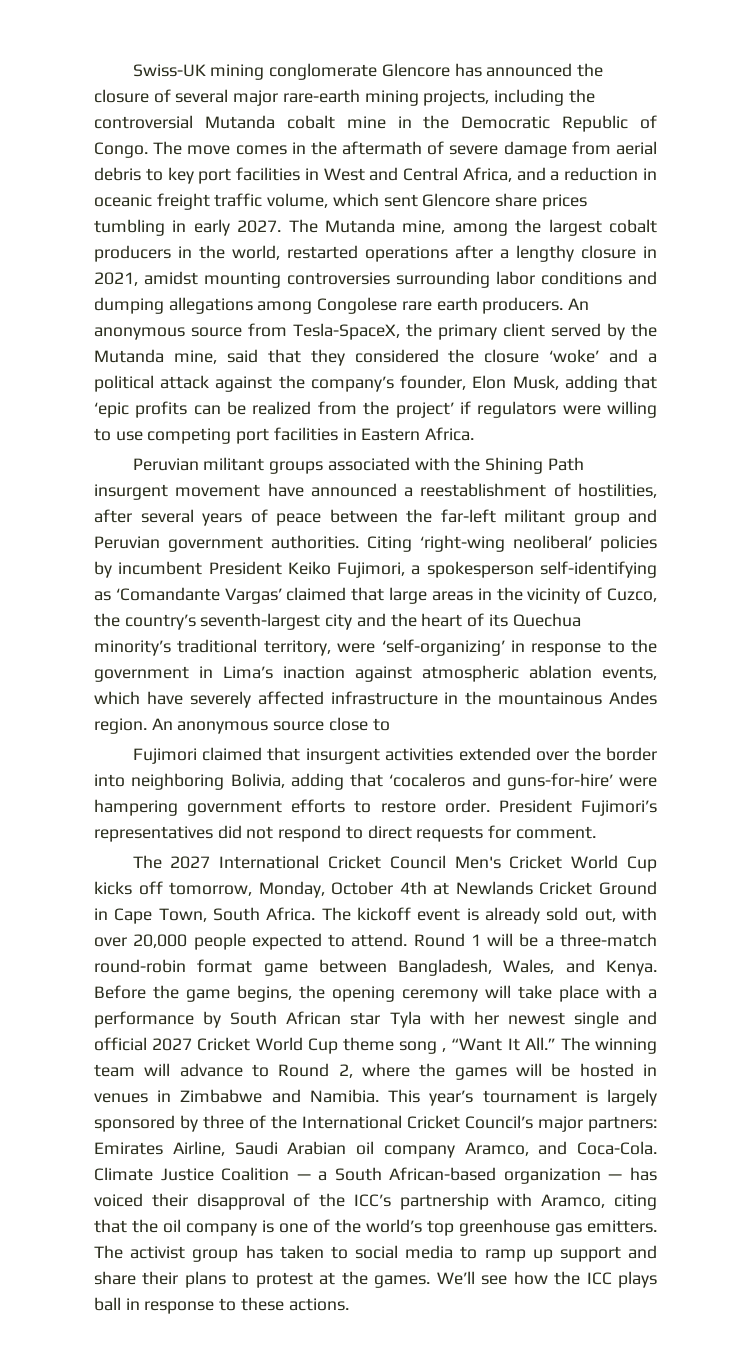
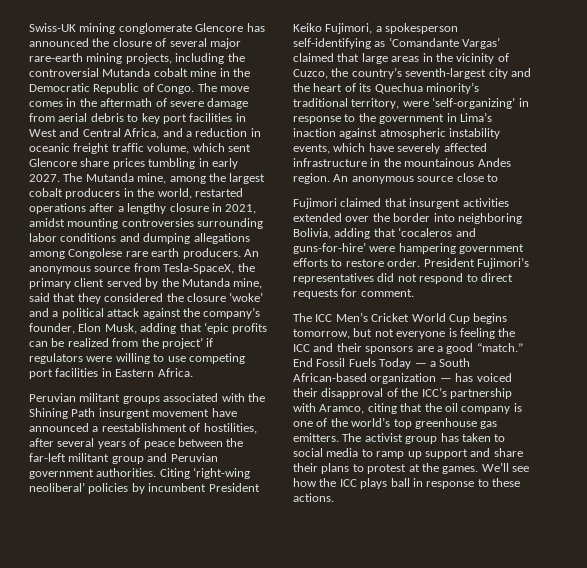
[529,665,592,679] ablation -> [449,128,501,139] instability
[170,855,658,872] [94,881,657,898] [94,907,657,924] [94,933,657,950] [94,959,657,976] [94,985,657,1002] [94,1011,658,1028] [94,1037,657,1054] [94,1063,657,1080] [94,1089,657,1106] [94,1115,657,1132] [94,1141,657,1158] [94,1167,290,1181] 2027 International Cricket Council Men's Cricket World Cup kicks off tomorrow, Monday, October 4th at Newlands Cricket Ground in Cape Town, South Africa. The kickoff event is already sold out, with over 20,000 people expected to attend. Round 1 will be a three-match round-robin format game between Bangladesh, Wales, and Kenya. Before the game begins, the opening ceremony will take place with a performance by South African star Tyla with her newest single and official 2027 Cricket World Cup theme song , “Want It All.” The winning team will advance to Round 2, where the games will be hosted in venues in Zimbabwe and Namibia. This year’s tournament is largely sponsored by three of the International Cricket Council’s major partners: Emirates Airline, Saudi Arabian oil company Aramco, and Coca-Cola. Climate Justice Coalition -> [315,312,508,324] [293,328,516,339] [293,343,523,354] [293,358,412,369] ICC Men’s Cricket World Cup begins tomorrow, but not everyone is feeling the ICC and their sponsors are a good “match.” End Fossil Fuels Today

